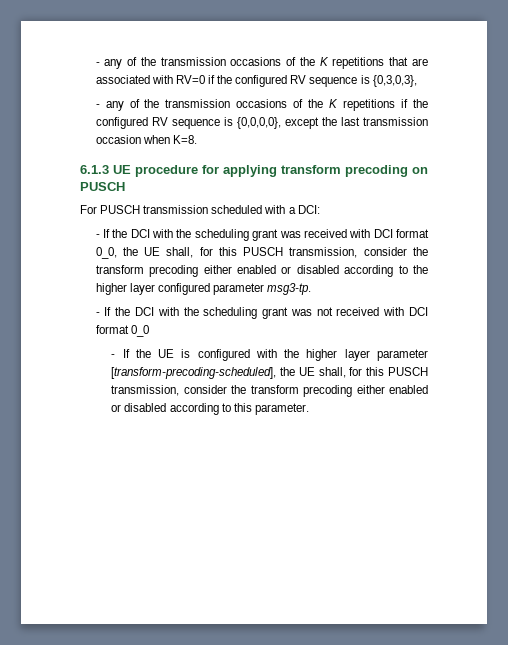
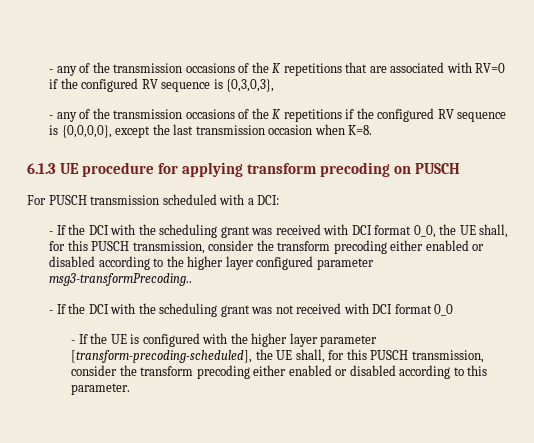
[267,283,312,295] msg3-tp. -> [49,273,193,286] msg3-transformPrecoding..

